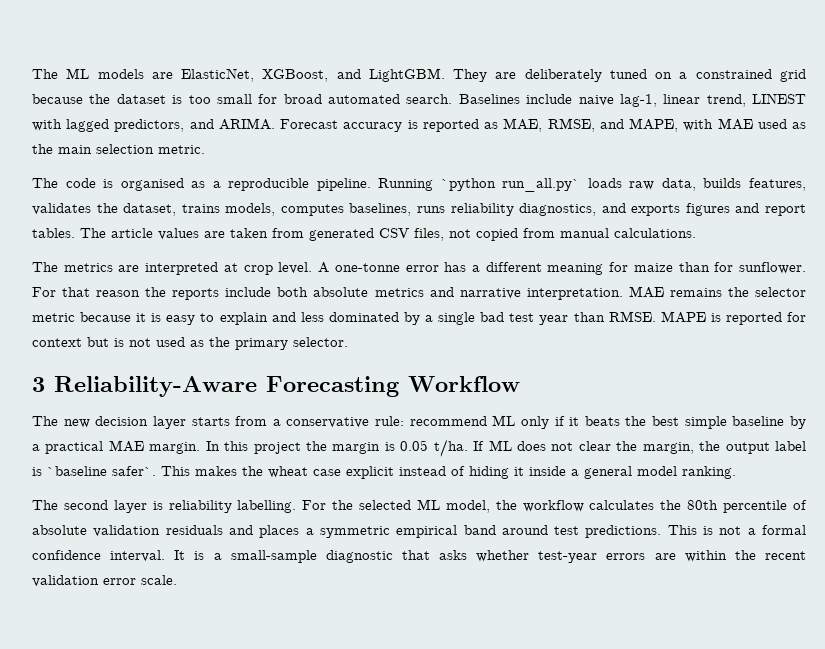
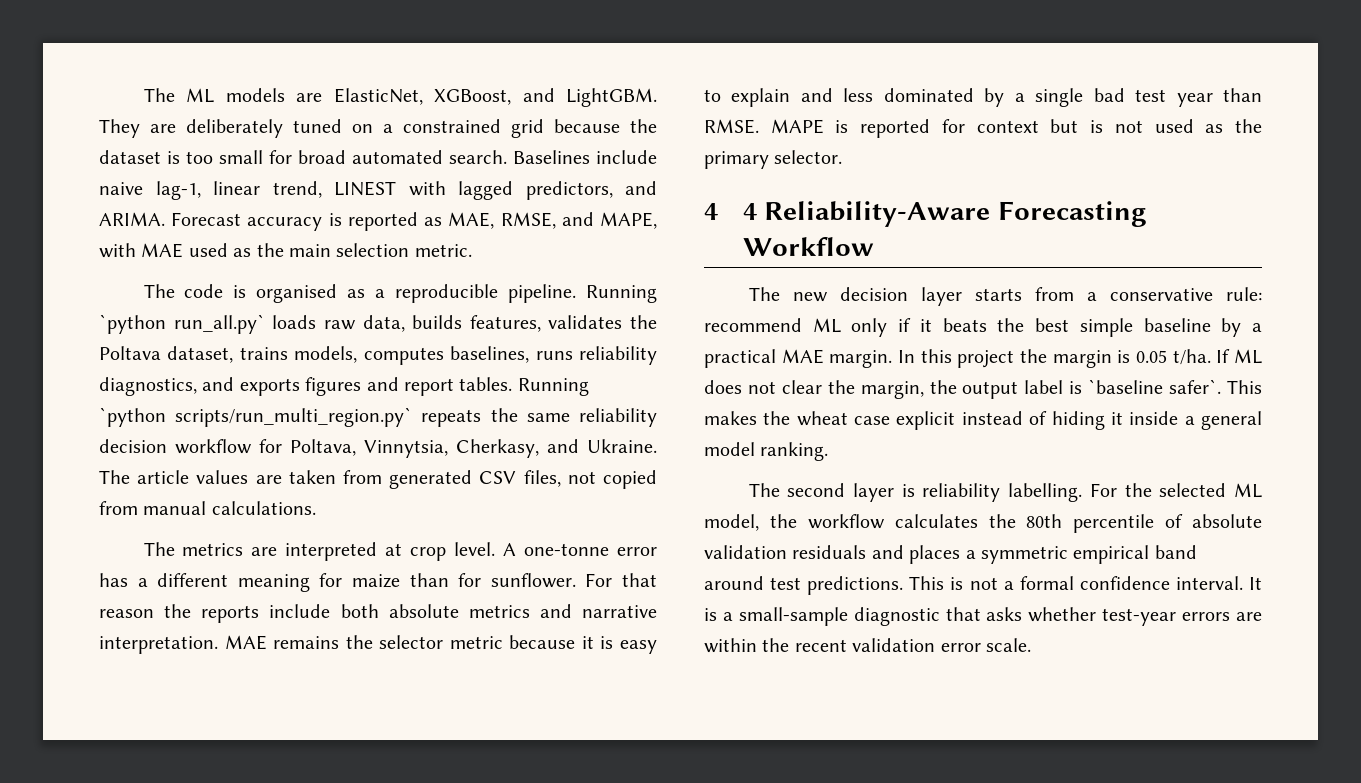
(118, 208) none -> [99,346,161,360] Poltava
(75, 233) none -> [517,378,589,396] [99,407,657,427] [99,439,657,458] Running `python scripts/run_multi_region.py` repeats the same reliability decision workflow for Poltava, Vinnytsia, Cherkasy, and Ukraine.
[32,377,45,392] 3 -> [704,203,757,220] 4 4

